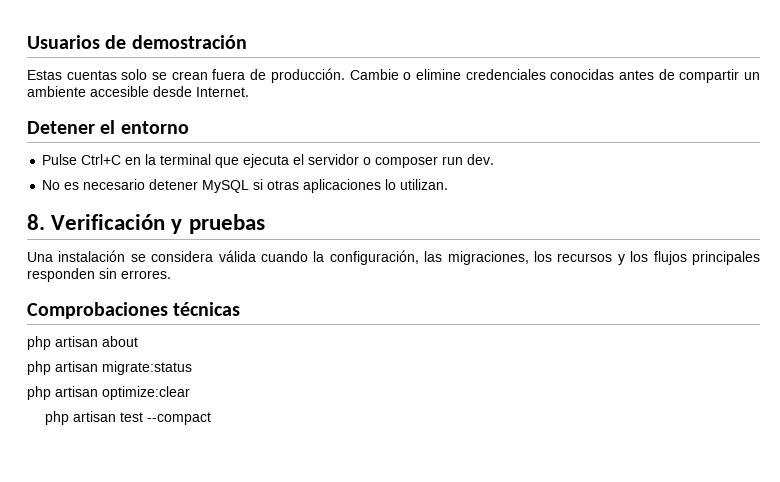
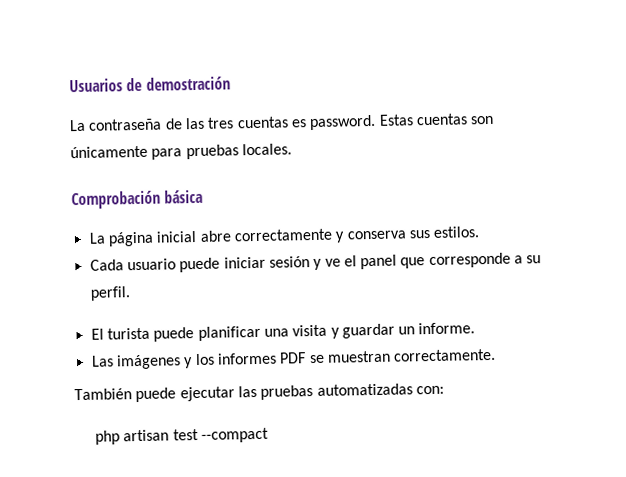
[27,68,760,83] [27,86,249,97] [27,120,189,134] [42,154,495,168] [42,179,449,193] [27,214,265,234] [27,250,760,265] [27,268,171,282] [27,302,241,319] [27,336,138,350] [27,361,192,375] [27,386,190,400] Estas cuentas solo se crean fuera de producción. Cambie o elimine credenciales conocidas antes de compartir un ambiente accesible desde Internet. // Detener el entorno // Pulse Ctrl+C en la terminal que ejecuta el servidor o composer run dev. // No es necesario detener MySQL si otras aplicaciones lo utilizan. // 8. Verificación y pruebas // Una instalación se considera válida cuando la configuración, las migraciones, los recursos y los flujos principales responden sin errores. // Comprobaciones técnicas // php artisan about // php artisan migrate:status // php artisan optimize:clear -> [69,113,495,132] [70,143,292,160] [71,189,204,210] [88,226,481,247] [89,252,542,273] [89,286,131,301] [90,322,476,342] [90,348,497,370] [74,383,444,403] La contraseña de las tres cuentas es password. Estas cuentas son únicamente para pruebas locales. // Comprobación básica // La página inicial abre correctamente y conserva sus estilos. // Cada usuario puede iniciar sesión y ve el panel que corresponde a su perfil. // El turista puede planificar una visita y guardar un informe. // Las imágenes y los informes PDF se muestran correctamente. // También puede ejecutar las pruebas automatizadas con:

